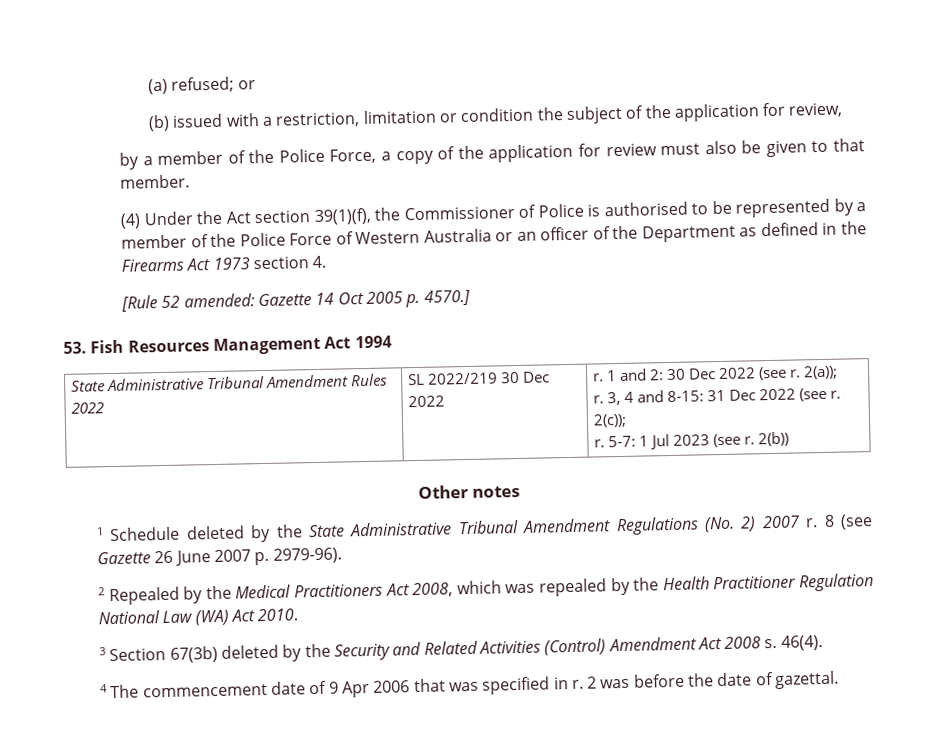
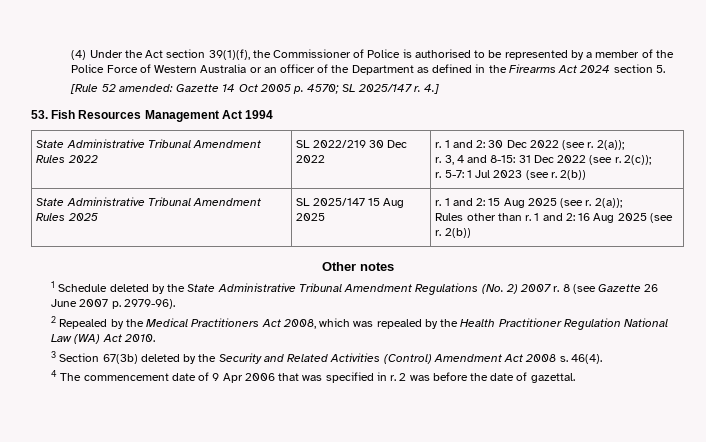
[147,76,256,95] [147,102,844,132] [118,138,866,170] [119,174,190,189] (a) refused; or // (b) issued with a restriction, limitation or condition the subject of the application for review, // by a member of the Police Force, a copy of the application for review must also be given to that member. // -> (71, 55) none
[212,255,327,270] 1973 section 4. -> [579,64,665,73] 2024 section 5.
[423,289,470,306] 4570.] -> [307,84,440,94] 4570; SL 2025/147 r. 4.]
(789, 439) none -> [36,197,262,206] [36,213,98,221] [296,198,405,208] [296,213,326,221] [435,198,622,208] [435,213,673,223] [435,228,471,238] // State Administrative Tribunal Amendment Rules 2025 | SL 2025/147 15 Aug 2025 | r. 1 and 2: 15 Aug 2025 (see r. 2(a)); // Rules other than r. 1 and 2: 16 Aug 2025 (see r. 2(b))

